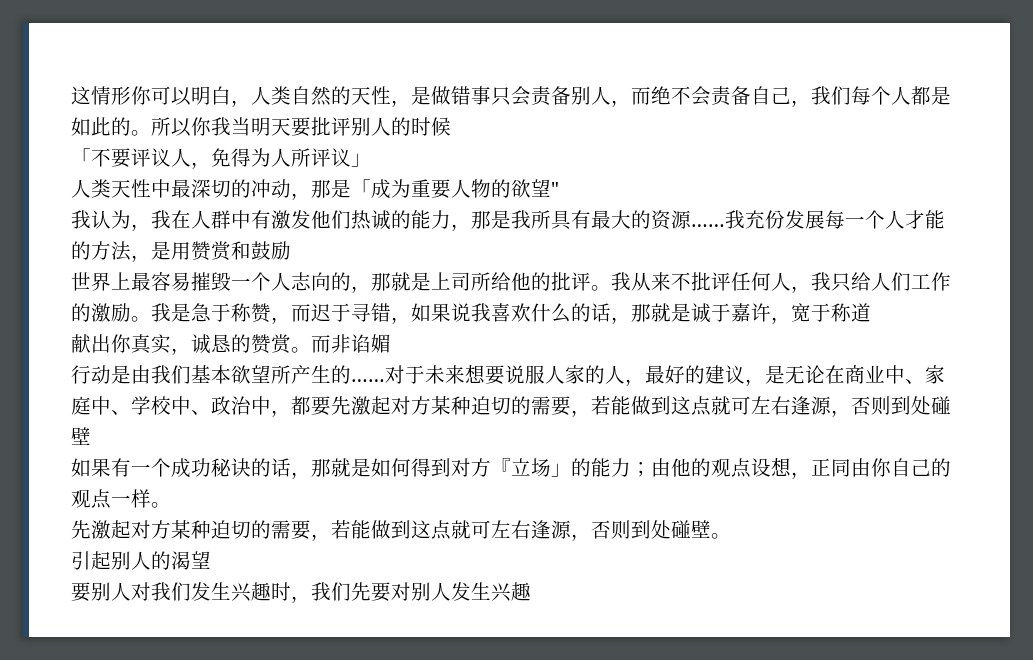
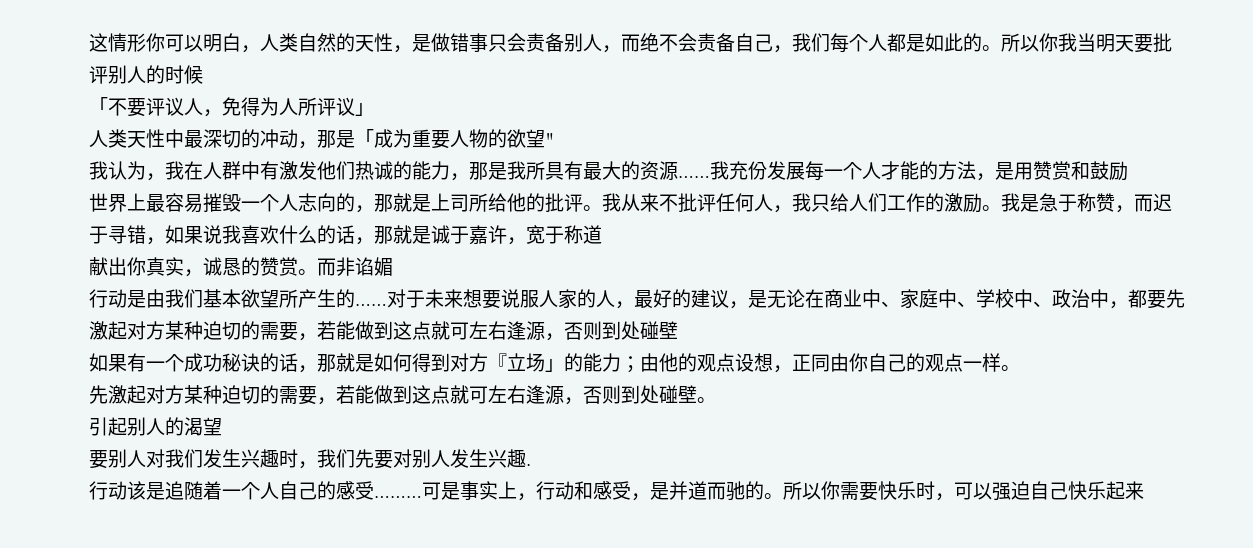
(531, 591) none -> [526,464,531,466] [89,481,1144,501] . // 行动该是追随着一个人自己的感受………可是事实上，行动和感受，是并道而驰的。所以你需要快乐时，可以强迫自己快乐起来

